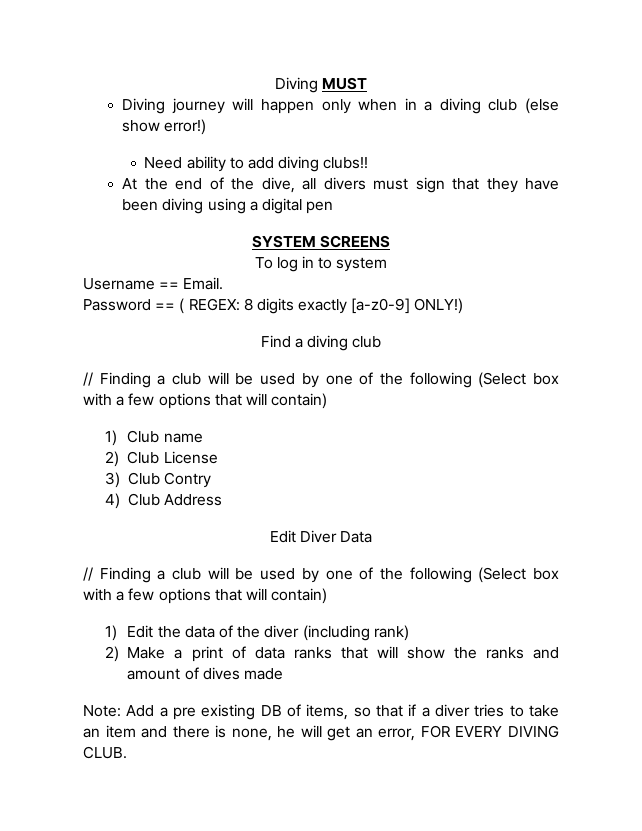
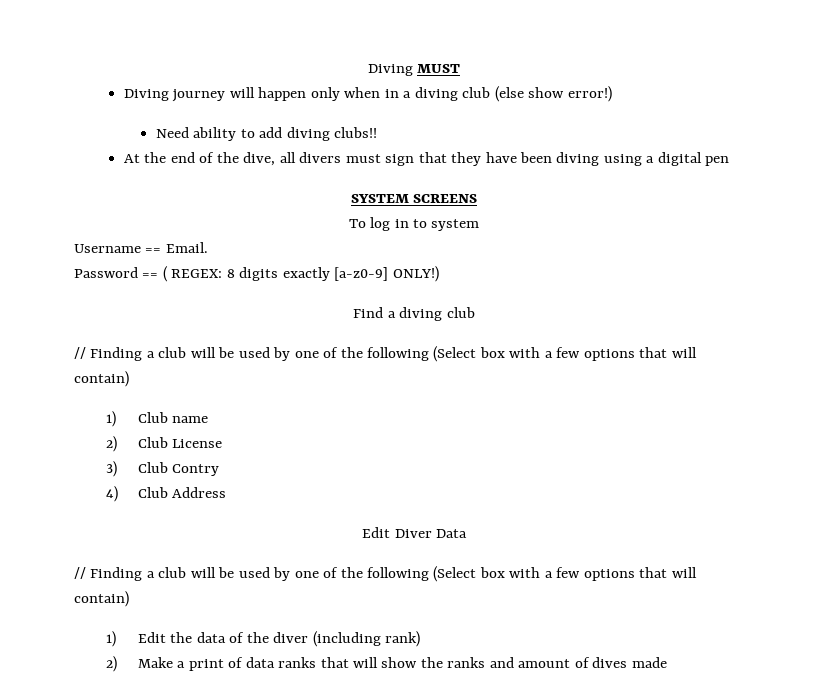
[83,704,559,720] [83,725,559,741] [83,746,127,759] // Note: Add a pre existing DB of items, so that if a diver tries to take an item and there is none, he will get an error, FOR EVERY DIVING CLUB. -> (667, 662) none

